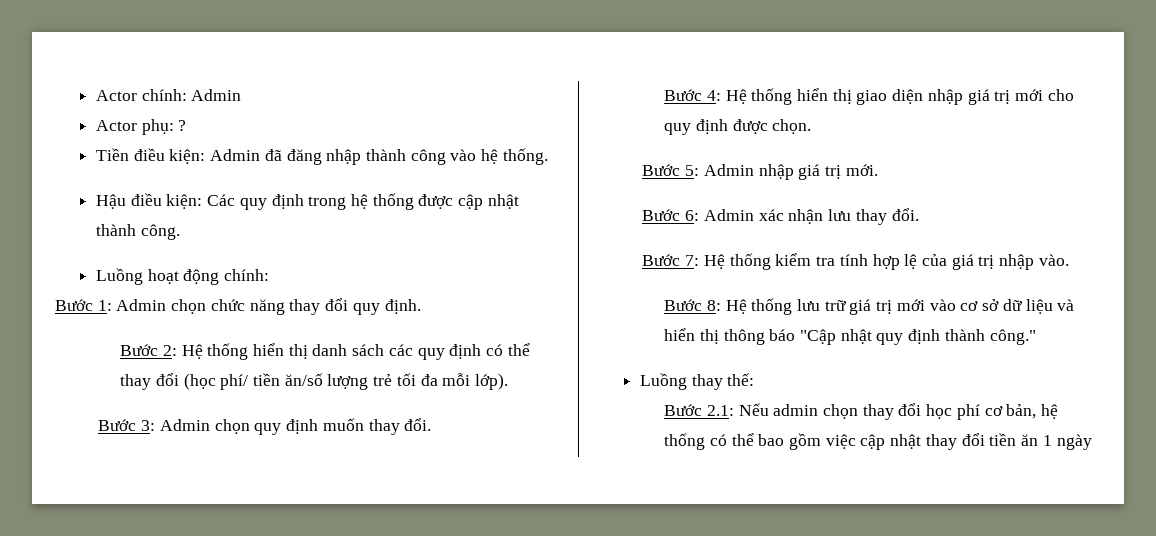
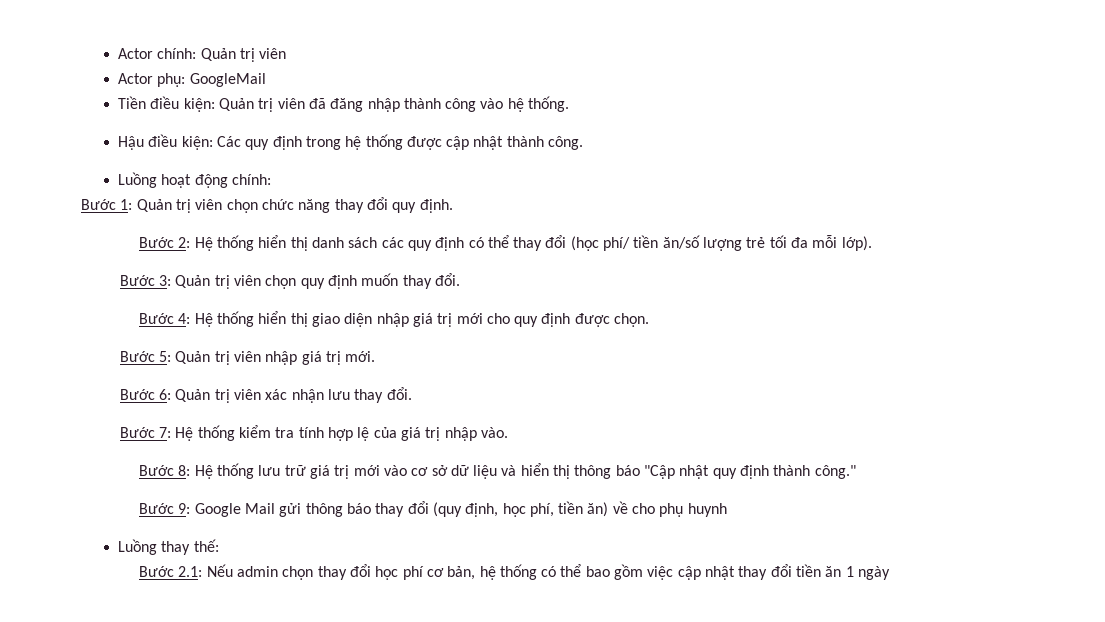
[191,89,242,101] Admin -> [200,48,287,62] Quản trị viên
[178,120,187,131] ? -> [189,73,266,87] GoogleMail
[210,149,261,161] Admin -> [218,98,305,112] Quản trị viên
[116,299,167,311] Admin -> [136,199,223,213] Quản trị viên
[159,419,210,431] Admin -> [175,275,261,289] Quản trị viên
[703,164,754,176] Admin -> [175,351,261,365] Quản trị viên
[703,209,754,221] Admin -> [175,389,261,403] Quản trị viên
(1036, 337) none -> [139,501,727,517] // Bước 9: Google Mail gửi thông báo thay đổi (quy định, học phí, tiền ăn) về cho phụ huynh

